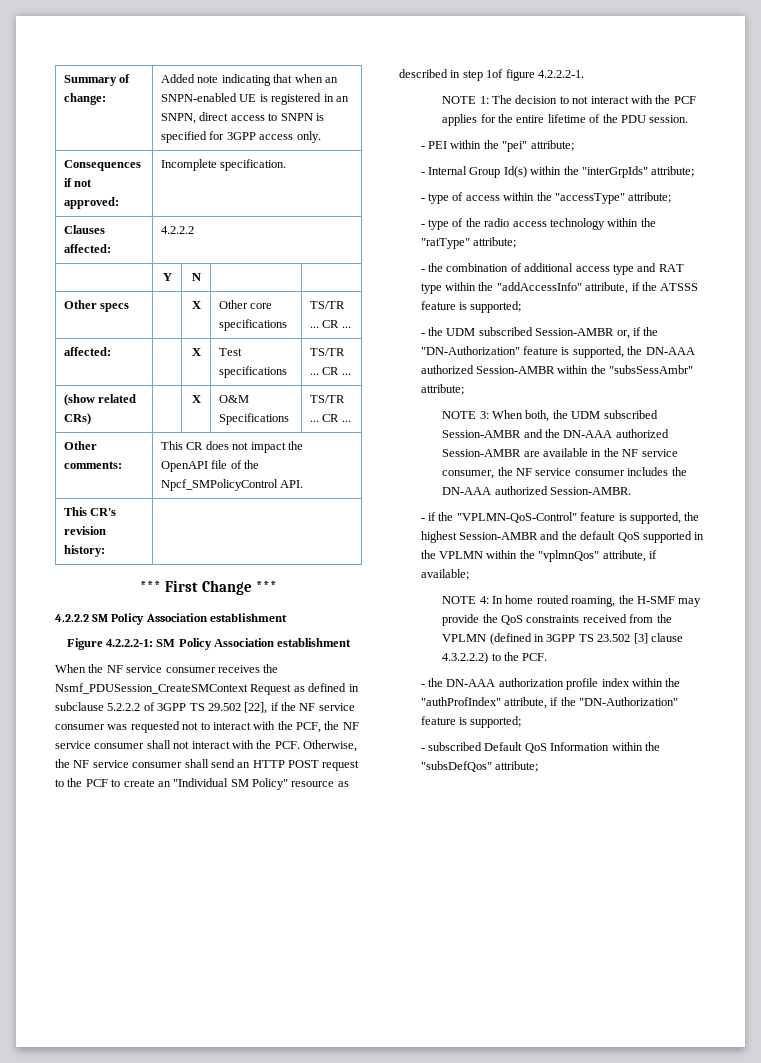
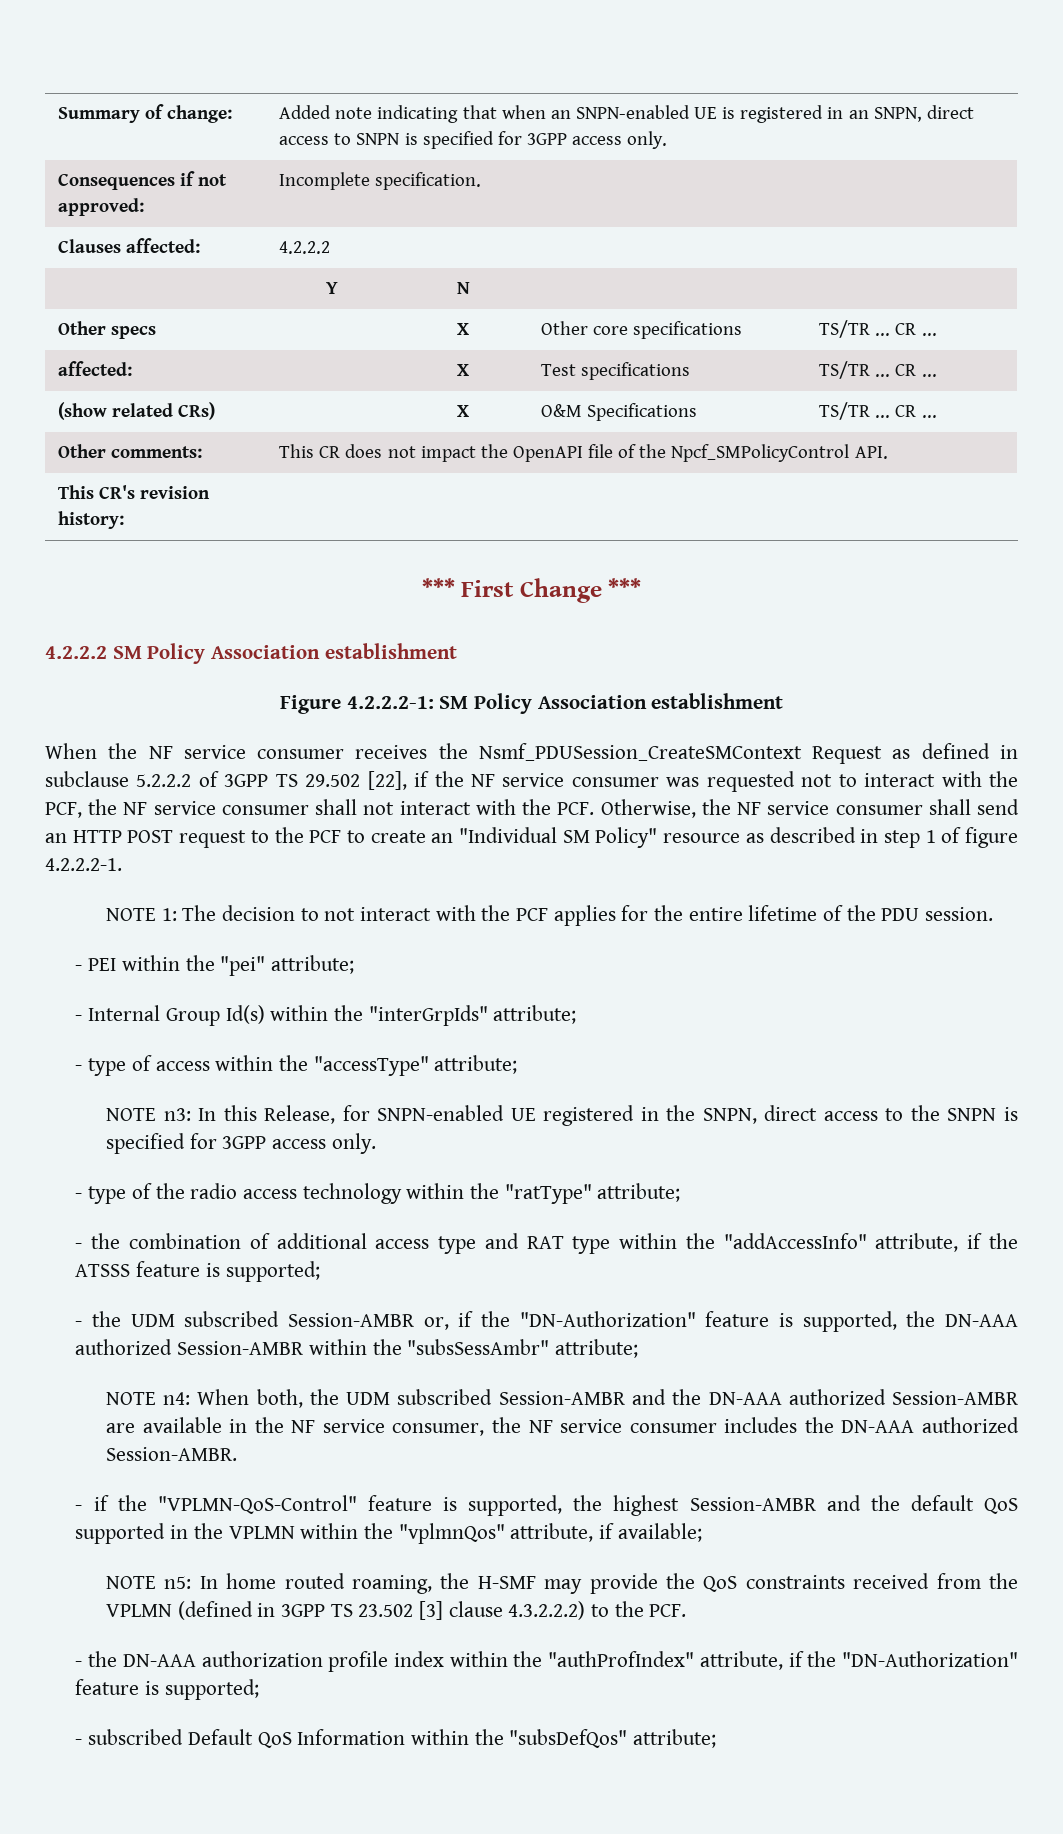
[486,69,504,78] 1of -> [925,827,962,843] 1 of
(672, 197) none -> [105,1105,1018,1126] [105,1133,376,1154] // NOTE n3: In this Release, for SNPN-enabled UE registered in the SNPN, direct access to the SNPN is specified for 3GPP access only.
[479,411,489,419] 3: -> [163,1392,191,1405] n4:
[479,596,489,604] 4: -> [164,1576,192,1589] n5:

